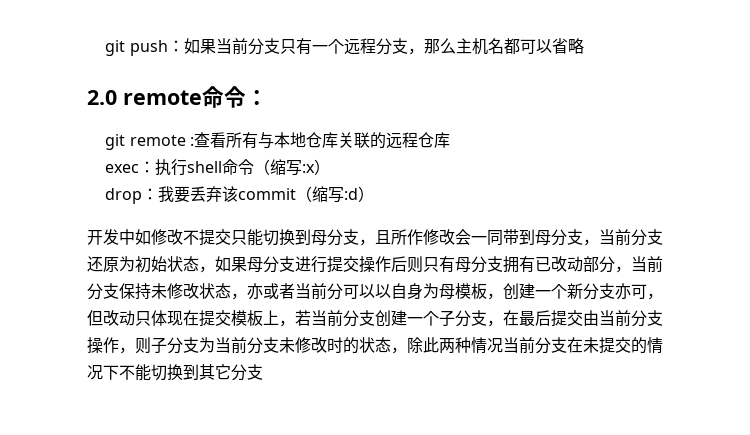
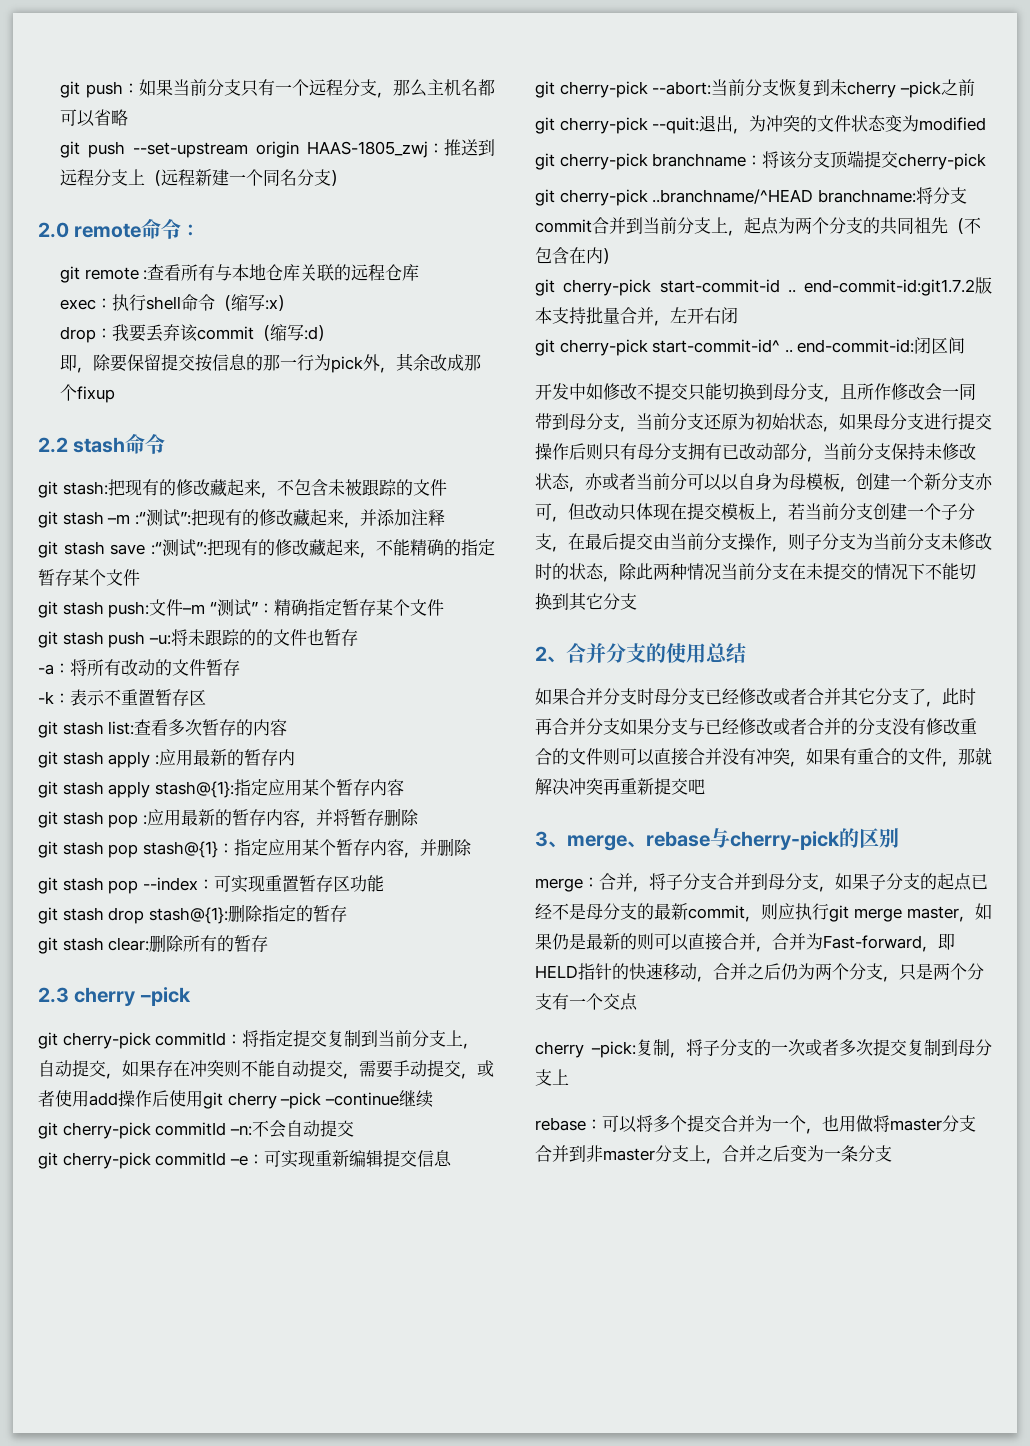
(584, 46) none -> [60,139,495,158] [60,169,348,186] // git push --set-upstream origin HAAS-1805_zwj：推送到远程分支上（远程新建一个同名分支）
(375, 194) none -> [60,353,482,373] [60,384,116,403] [38,434,166,454] [38,479,447,498] [38,509,445,528] [38,539,495,558] [38,569,140,586] [38,599,444,618] [38,629,358,648] [38,659,240,676] [38,689,206,706] [38,719,288,738] [38,749,295,768] [38,779,404,798] [38,808,419,828] [38,838,472,858] [38,875,384,894] [38,904,347,924] [38,934,269,954] [38,987,191,1006] [38,1030,480,1049] [38,1060,494,1079] [38,1090,433,1109] [38,1120,354,1139] [38,1150,452,1169] [535,79,975,98] [535,115,987,134] [535,150,987,170] [535,187,967,206] [535,217,981,236] [535,247,619,264] [535,277,992,296] [535,307,738,326] [535,337,966,356] // 即，除要保留提交按信息的那一行为pick外，其余改成那个fixup // 2.2 stash命令 // git stash:把现有的修改藏起来，不包含未被跟踪的文件 // git stash –m :“测试”:把现有的修改藏起来，并添加注释 // git stash save :“测试”:把现有的修改藏起来，不能精确的指定暂存某个文件 // git stash push:文件–m “测试”：精确指定暂存某个文件 // git stash push –u:将未跟踪的的文件也暂存 // -a：将所有改动的文件暂存 // -k：表示不重置暂存区 // git stash list:查看多次暂存的内容 // git stash apply :应用最新的暂存内 // git stash apply stash@{1}:指定应用某个暂存内容 // git stash pop :应用最新的暂存内容，并将暂存删除 // git stash pop stash@{1}：指定应用某个暂存内容，并删除 // git stash pop --index：可实现重置暂存区功能 // git stash drop stash@{1}:删除指定的暂存 // git stash clear:删除所有的暂存 // 2.3 cherry –pick // git cherry-pick commitId：将指定提交复制到当前分支上，自动提交，如果存在冲突则不能自动提交，需要手动提交，或者使用add操作后使用git cherry –pick –continue继续 // git cherry-pick commitId –n:不会自动提交 // git cherry-pick commitId –e：可实现重新编辑提交信息 // git cherry-pick --abort:当前分支恢复到未cherry –pick之前 // git cherry-pick --quit:退出，为冲突的文件状态变为modified // git cherry-pick branchname：将该分支顶端提交cherry-pick // git cherry-pick ..branchname/^HEAD branchname:将分支commit合并到当前分支上，起点为两个分支的共同祖先（不包含在内） // git cherry-pick start-commit-id .. end-commit-id:git1.7.2版本支持批量合并，左开右闭 // git cherry-pick start-commit-id^ .. end-commit-id:闭区间
(263, 372) none -> [535,643,746,663] [535,687,976,707] [535,718,977,735] [535,747,992,767] [535,778,705,795] [535,828,899,851] [535,873,988,892] [535,903,992,922] [535,933,955,952] [535,963,984,982] [535,993,638,1011] [535,1039,992,1058] [535,1069,569,1086] [535,1115,976,1134] [535,1145,892,1164] // 2、合并分支的使用总结 // 如果合并分支时母分支已经修改或者合并其它分支了，此时再合并分支如果分支与已经修改或者合并的分支没有修改重合的文件则可以直接合并没有冲突，如果有重合的文件，那就解决冲突再重新提交吧 // 3、merge、rebase与cherry-pick的区别 // merge：合并，将子分支合并到母分支，如果子分支的起点已经不是母分支的最新commit，则应执行git merge master，如果仍是最新的则可以直接合并，合并为Fast-forward，即HELD指针的快速移动，合并之后仍为两个分支，只是两个分支有一个交点 // cherry –pick:复制，将子分支的一次或者多次提交复制到母分支上 // rebase：可以将多个提交合并为一个，也用做将master分支合并到非master分支上，合并之后变为一条分支

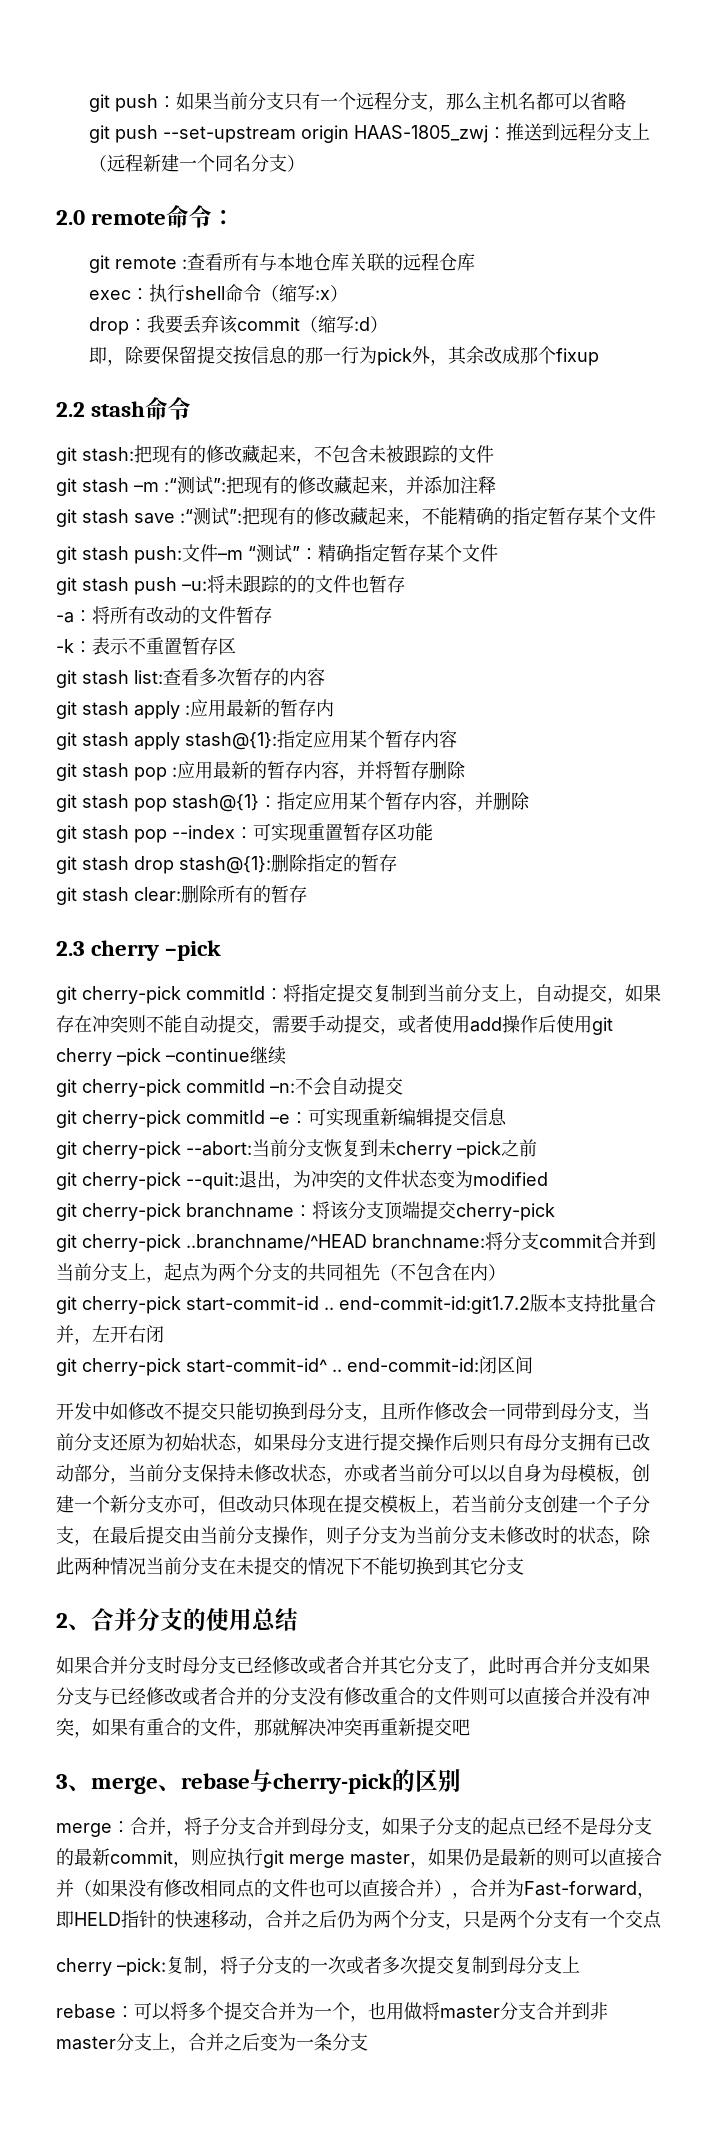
(756, 941) none -> [74,1879,452,1898] （如果没有修改相同点的文件也可以直接合并）

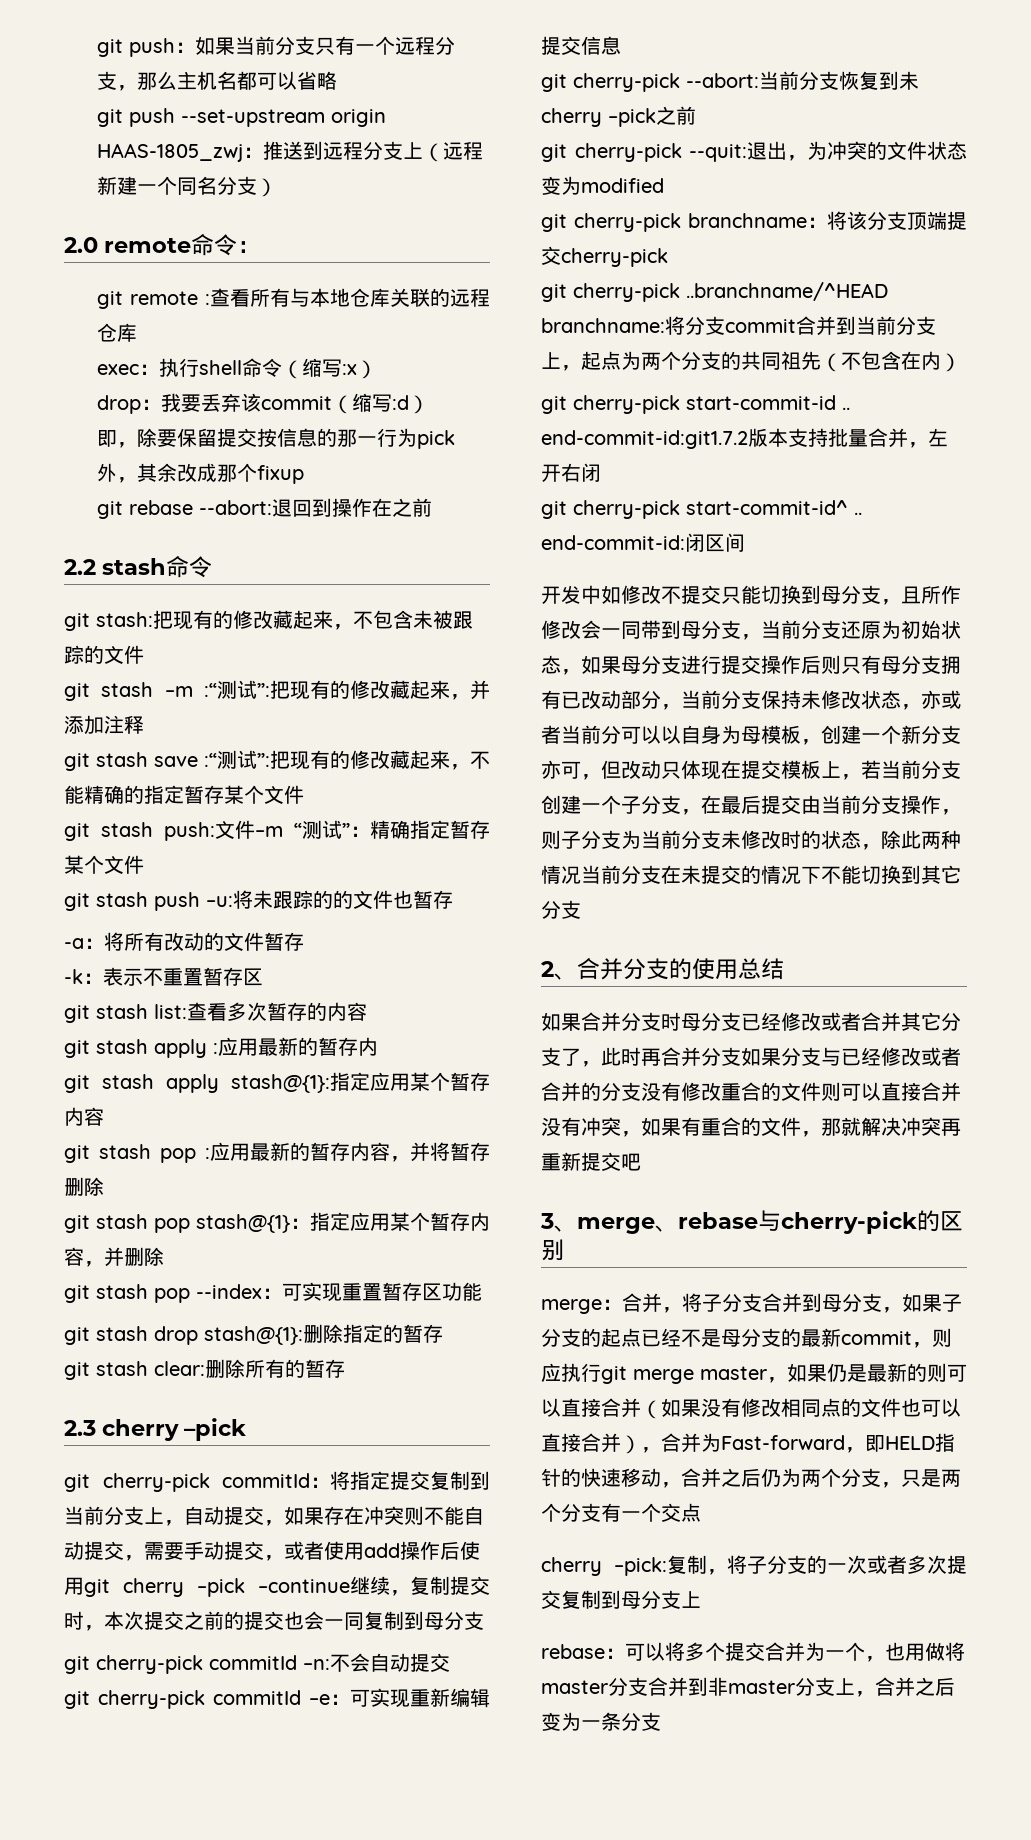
(599, 357) none -> [96,498,432,519] // git rebase --abort:退回到操作在之前
(286, 1055) none -> [390,1576,490,1596] [64,1611,484,1631] ，复制提交时，本次提交之前的提交也会一同复制到母分支

